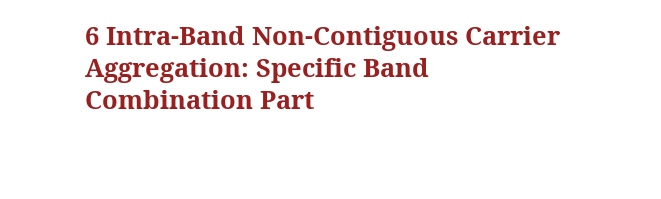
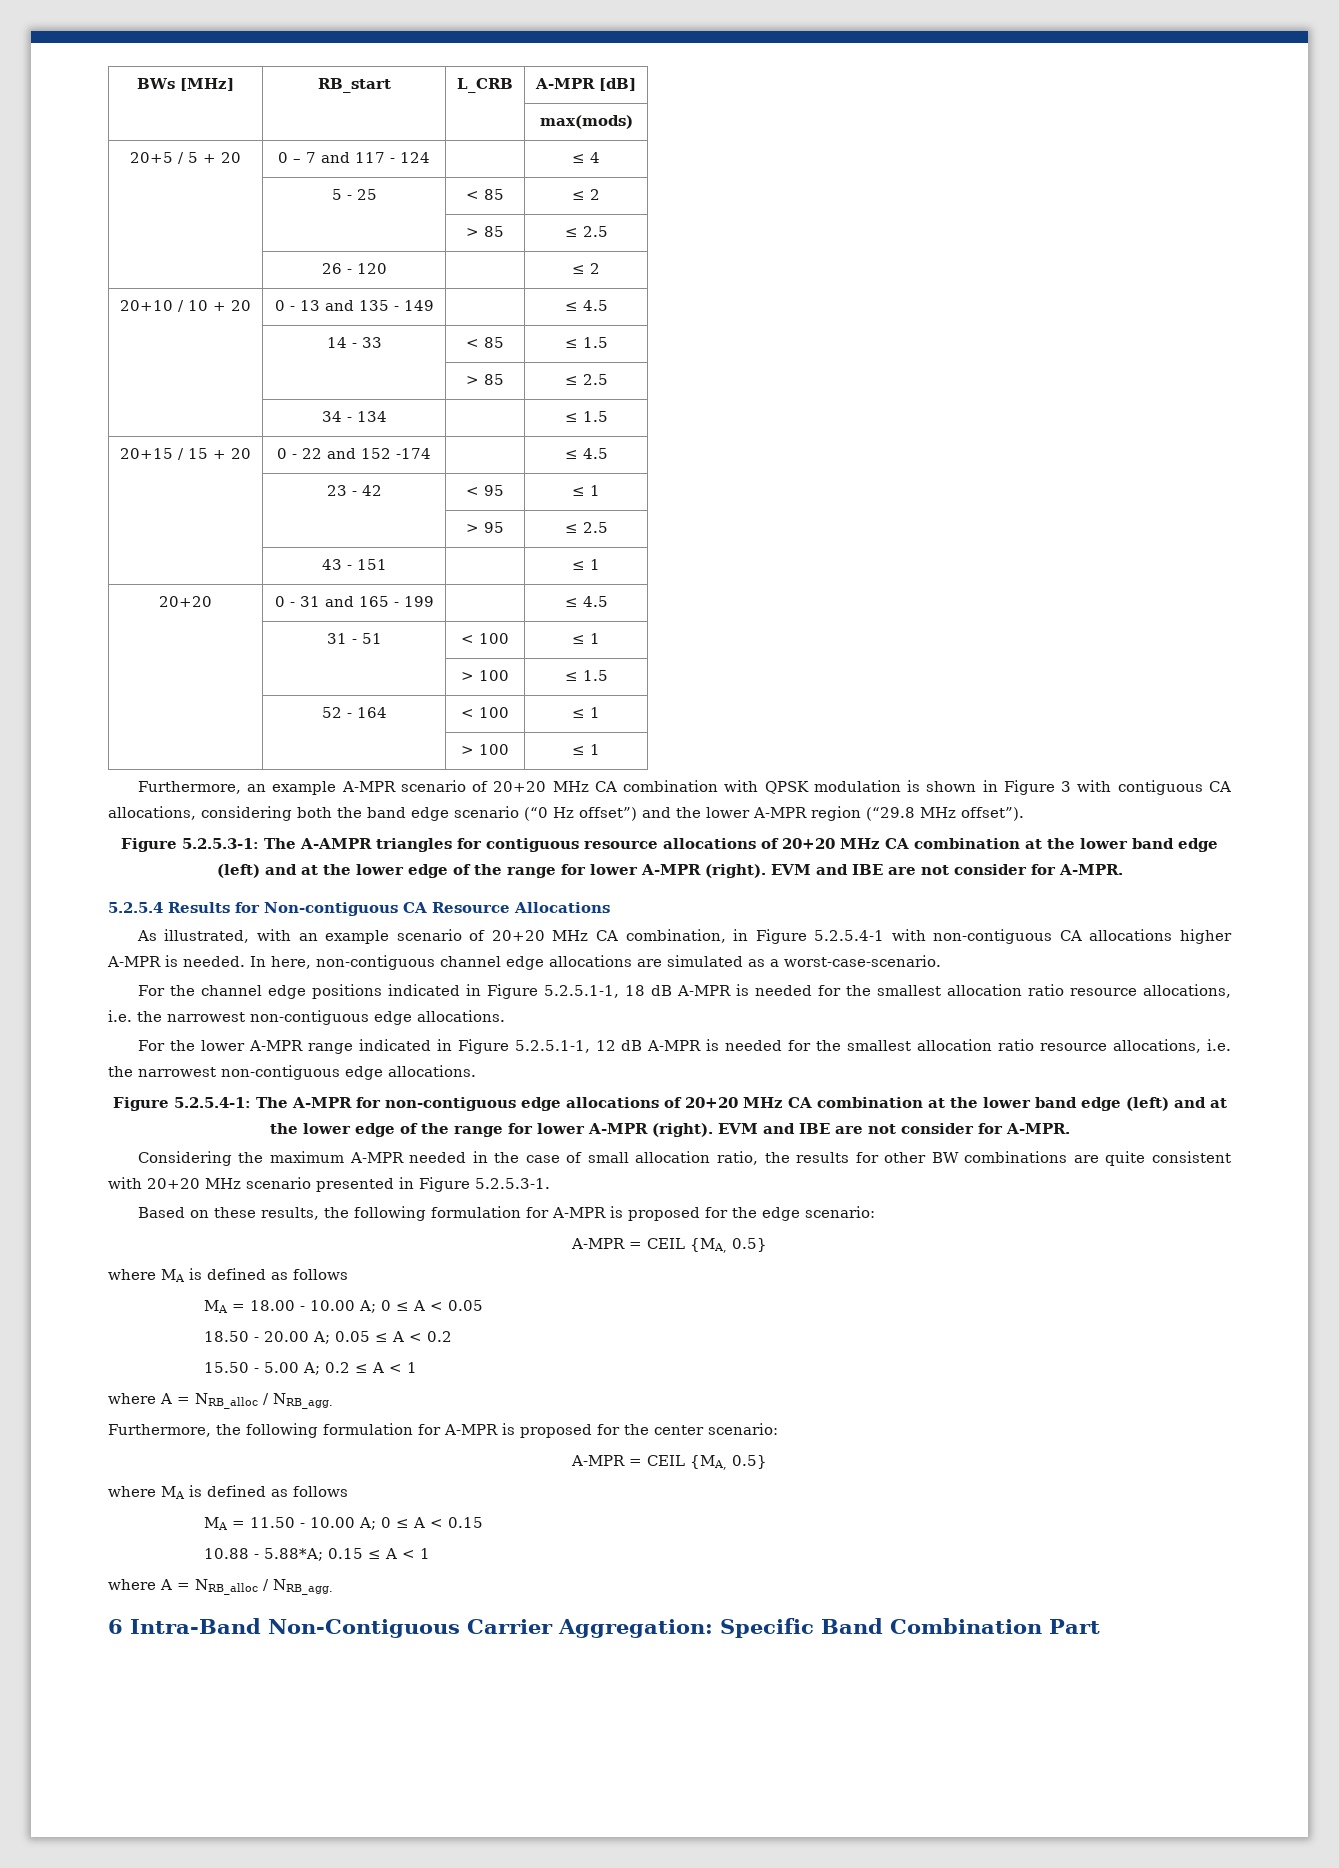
(85, 36) none -> [137,78,234,91] [317,78,391,93] [457,78,513,93] [535,78,636,91] [539,115,633,129] [130,152,241,164] [278,152,430,163] [572,152,600,163] [331,189,377,200] [466,189,504,200] [572,189,600,200] [466,226,504,237] [564,226,608,237] [321,263,387,274] [572,263,600,274] [120,300,251,312] [274,300,434,311] [564,300,608,311] [326,337,382,348] [466,337,504,348] [564,337,608,348] [466,374,504,385] [564,374,608,385] [321,411,387,422] [564,411,608,422] [120,448,251,460] [277,448,431,459] [564,448,608,459] [326,485,382,496] [466,485,504,496] [572,485,600,496] [466,522,504,533] [564,522,608,533] [321,559,387,570] [572,559,600,570] [159,596,212,607] [274,596,434,607] [564,596,608,607] [326,633,382,644] [461,633,509,644] [572,633,600,644] [461,670,509,681] [564,670,608,681] [321,707,387,718] [461,707,509,718] [572,707,600,718] [461,744,509,755] [572,744,600,755] [137,780,1232,795] [108,806,1024,821] [121,838,1218,852] [216,864,1123,878] [108,902,610,916] [136,929,1233,944] [107,955,941,970] [137,984,1232,999] [108,1010,505,1025] [137,1039,1231,1054] [108,1065,476,1080] [112,1097,1227,1111] [269,1123,1070,1137] [137,1151,1231,1166] [108,1177,550,1192] [137,1206,875,1221] [571,1238,767,1253] [108,1268,348,1282] [203,1300,483,1313] [203,1331,452,1344] [203,1362,417,1375] [108,1393,333,1409] [108,1423,778,1438] [571,1455,767,1470] [108,1485,348,1499] [203,1517,483,1530] [203,1548,430,1561] [108,1579,333,1595] BWs [MHz] | RB_start | L_CRB | A-MPR [dB] // | | | max(mods) // 20+5 / 5 + 20 | 0 – 7 and 117 - 124 | | ≤ 4 // | 5 - 25 | < 85 | ≤ 2 // | | > 85 | ≤ 2.5 // | 26 - 120 | | ≤ 2 // 20+10 / 10 + 20 | 0 - 13 and 135 - 149 | | ≤ 4.5 // | 14 - 33 | < 85 | ≤ 1.5 // | | > 85 | ≤ 2.5 // | 34 - 134 | | ≤ 1.5 // 20+15 / 15 + 20 | 0 - 22 and 152 -174 | | ≤ 4.5 // | 23 - 42 | < 95 | ≤ 1 // | | > 95 | ≤ 2.5 // | 43 - 151 | | ≤ 1 // 20+20 | 0 - 31 and 165 - 199 | | ≤ 4.5 // | 31 - 51 | < 100 | ≤ 1 // | | > 100 | ≤ 1.5 // | 52 - 164 | < 100 | ≤ 1 // | | > 100 | ≤ 1 // Furthermore, an example A-MPR scenario of 20+20 MHz CA combination with QPSK modulation is shown in Figure 3 with contiguous CA allocations, considering both the band edge scenario (“0 Hz offset”) and the lower A-MPR region (“29.8 MHz offset”). // Figure 5.2.5.3-1: The A-AMPR triangles for contiguous resource allocations of 20+20 MHz CA combination at the lower band edge (left) and at the lower edge of the range for lower A-MPR (right). EVM and IBE are not consider for A-MPR. // 5.2.5.4 Results for Non-contiguous CA Resource Allocations // As illustrated, with an example scenario of 20+20 MHz CA combination, in Figure 5.2.5.4-1 with non-contiguous CA allocations higher A-MPR is needed. In here, non-contiguous channel edge allocations are simulated as a worst-case-scenario. // For the channel edge positions indicated in Figure 5.2.5.1-1, 18 dB A-MPR is needed for the smallest allocation ratio resource allocations, i.e. the narrowest non-contiguous edge allocations. // For the lower A-MPR range indicated in Figure 5.2.5.1-1, 12 dB A-MPR is needed for the smallest allocation ratio resource allocations, i.e. the narrowest non-contiguous edge allocations. // Figure 5.2.5.4-1: The A-MPR for non-contiguous edge allocations of 20+20 MHz CA combination at the lower band edge (left) and at the lower edge of the range for lower A-MPR (right). EVM and IBE are not consider for A-MPR. // Considering the maximum A-MPR needed in the case of small allocation ratio, the results for other BW combinations are quite consistent with 20+20 MHz scenario presented in Figure 5.2.5.3-1. // Based on these results, the following formulation for A-MPR is proposed for the edge scenario: // A-MPR = CEIL {MA, 0.5} // where MA is defined as follows // MA = 18.00 - 10.00 A; 0 ≤ A < 0.05 // 18.50 - 20.00 A; 0.05 ≤ A < 0.2 // 15.50 - 5.00 A; 0.2 ≤ A < 1 // where A = NRB_alloc / NRB_agg. // Furthermore, the following formulation for A-MPR is proposed for the center scenario: // A-MPR = CEIL {MA, 0.5} // where MA is defined as follows // MA = 11.50 - 10.00 A; 0 ≤ A < 0.15 // 10.88 - 5.88*A; 0.15 ≤ A < 1 // where A = NRB_alloc / NRB_agg. //

